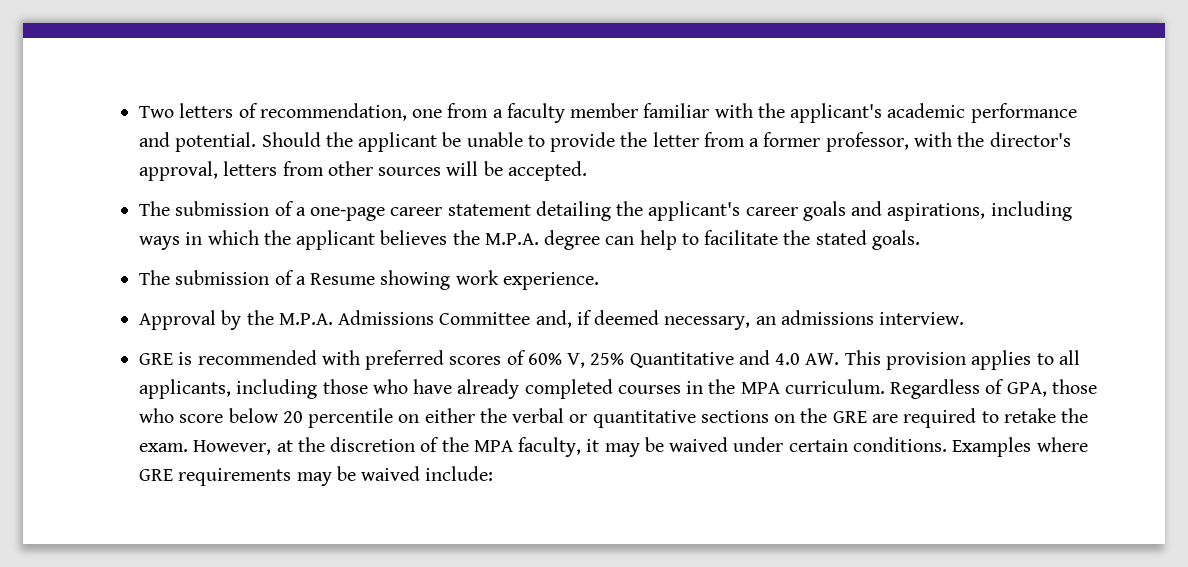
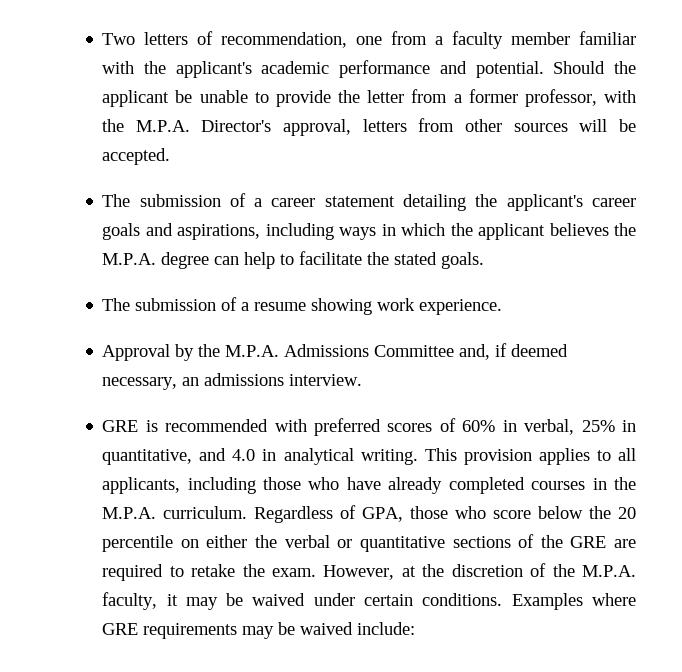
[989,132,1071,147] director's -> [135,120,272,132] M.P.A. Director's
[310,207,386,221] one‐page -> (263, 202) none
[310,273,376,285] Resume -> [254,302,307,311] resume
[567,350,840,368] V, 25% Quantitative and 4.0 AW. -> [502,419,636,435] [102,448,418,465] in verbal, 25% in quantitative, and 4.0 in analytical writing.
[740,382,780,394] MPA -> [102,507,157,519] M.P.A.
(279, 415) none -> [589,506,612,519] the
[774,414,796,423] on -> [518,534,535,548] of
[473,440,513,452] MPA -> [581,565,636,577] M.P.A.

